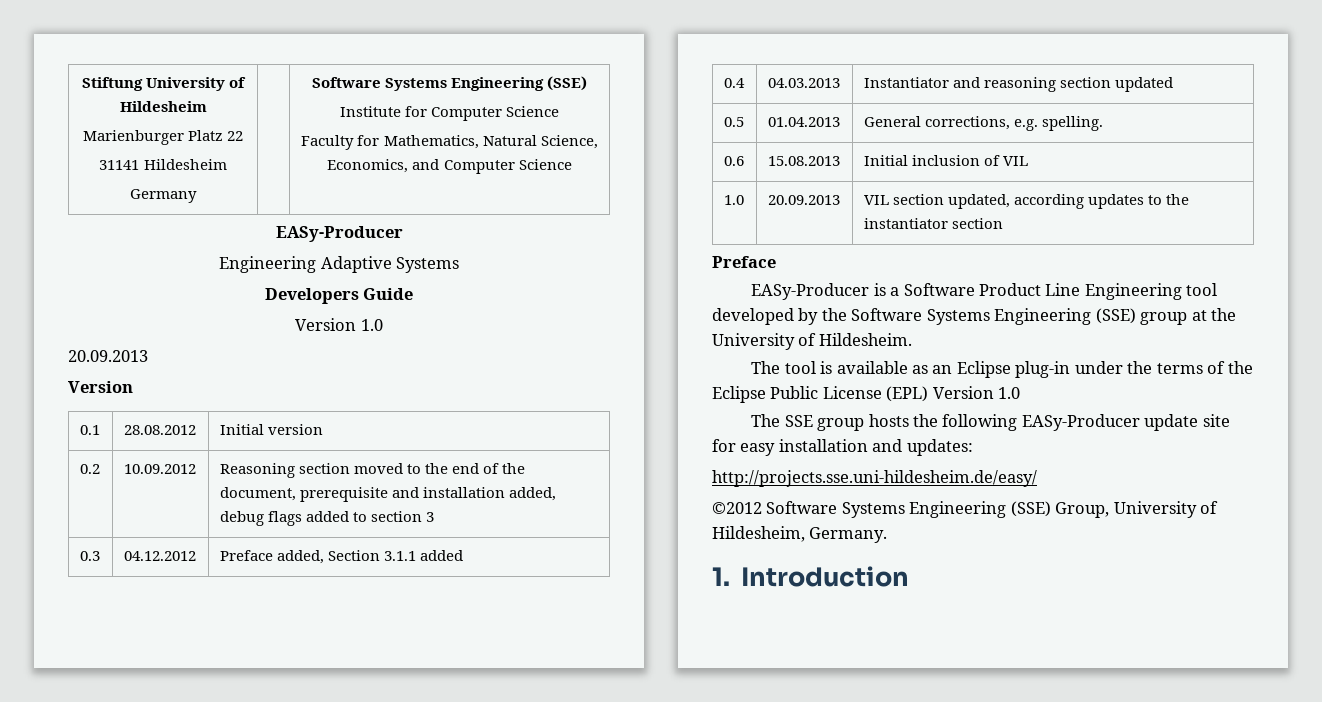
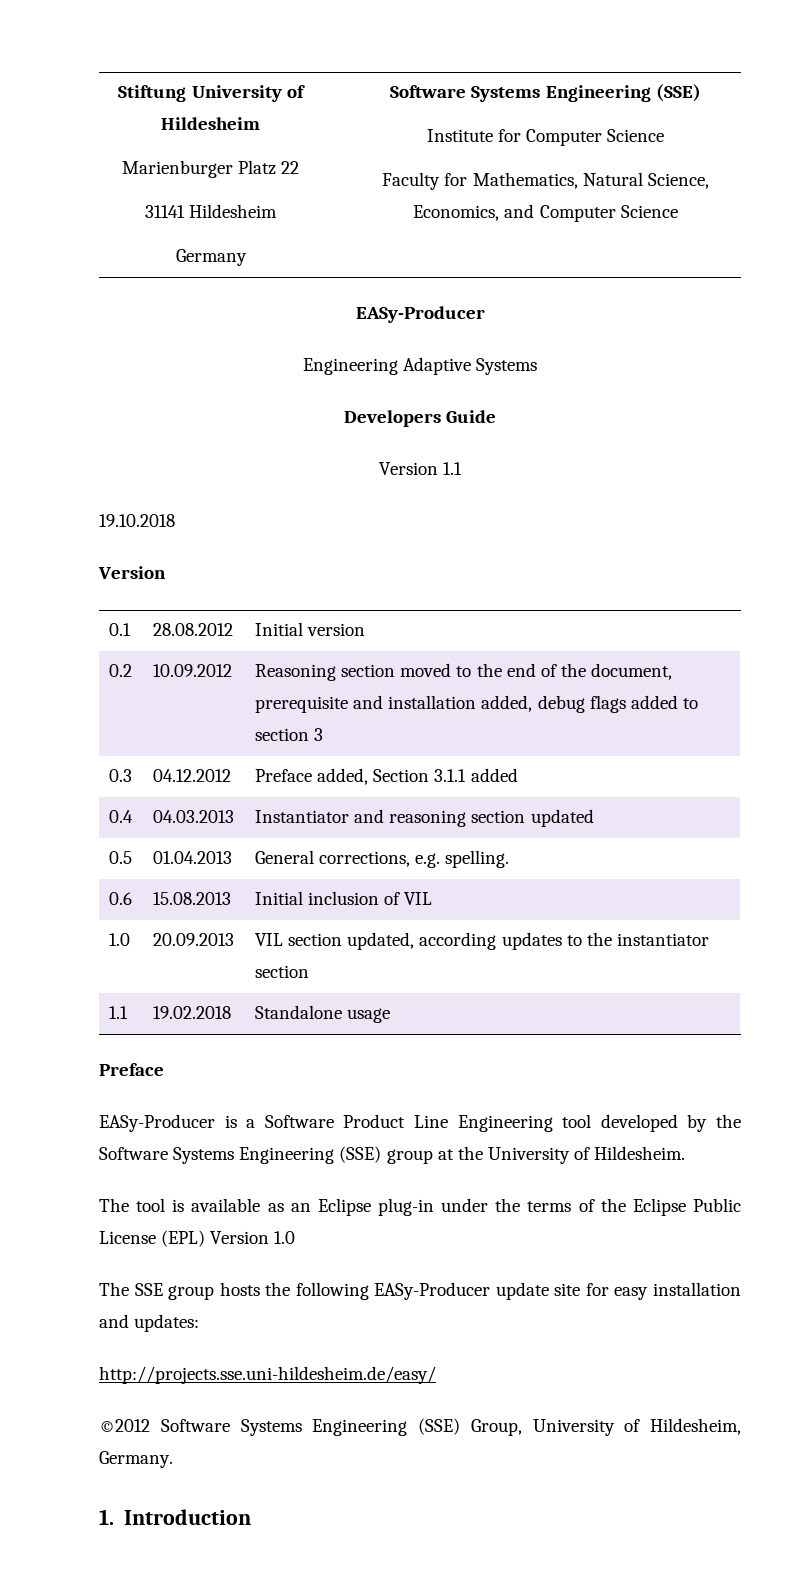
[360,319,383,331] [68,350,148,362] 1.0 // 20.09.2013 -> [443,462,463,475] [99,514,175,527] 1.1 // 19.10.2018
(1003, 223) none -> [109,1006,129,1019] [153,1006,232,1019] [255,1005,391,1023] // 1.1 | 19.02.2018 | Standalone usage

